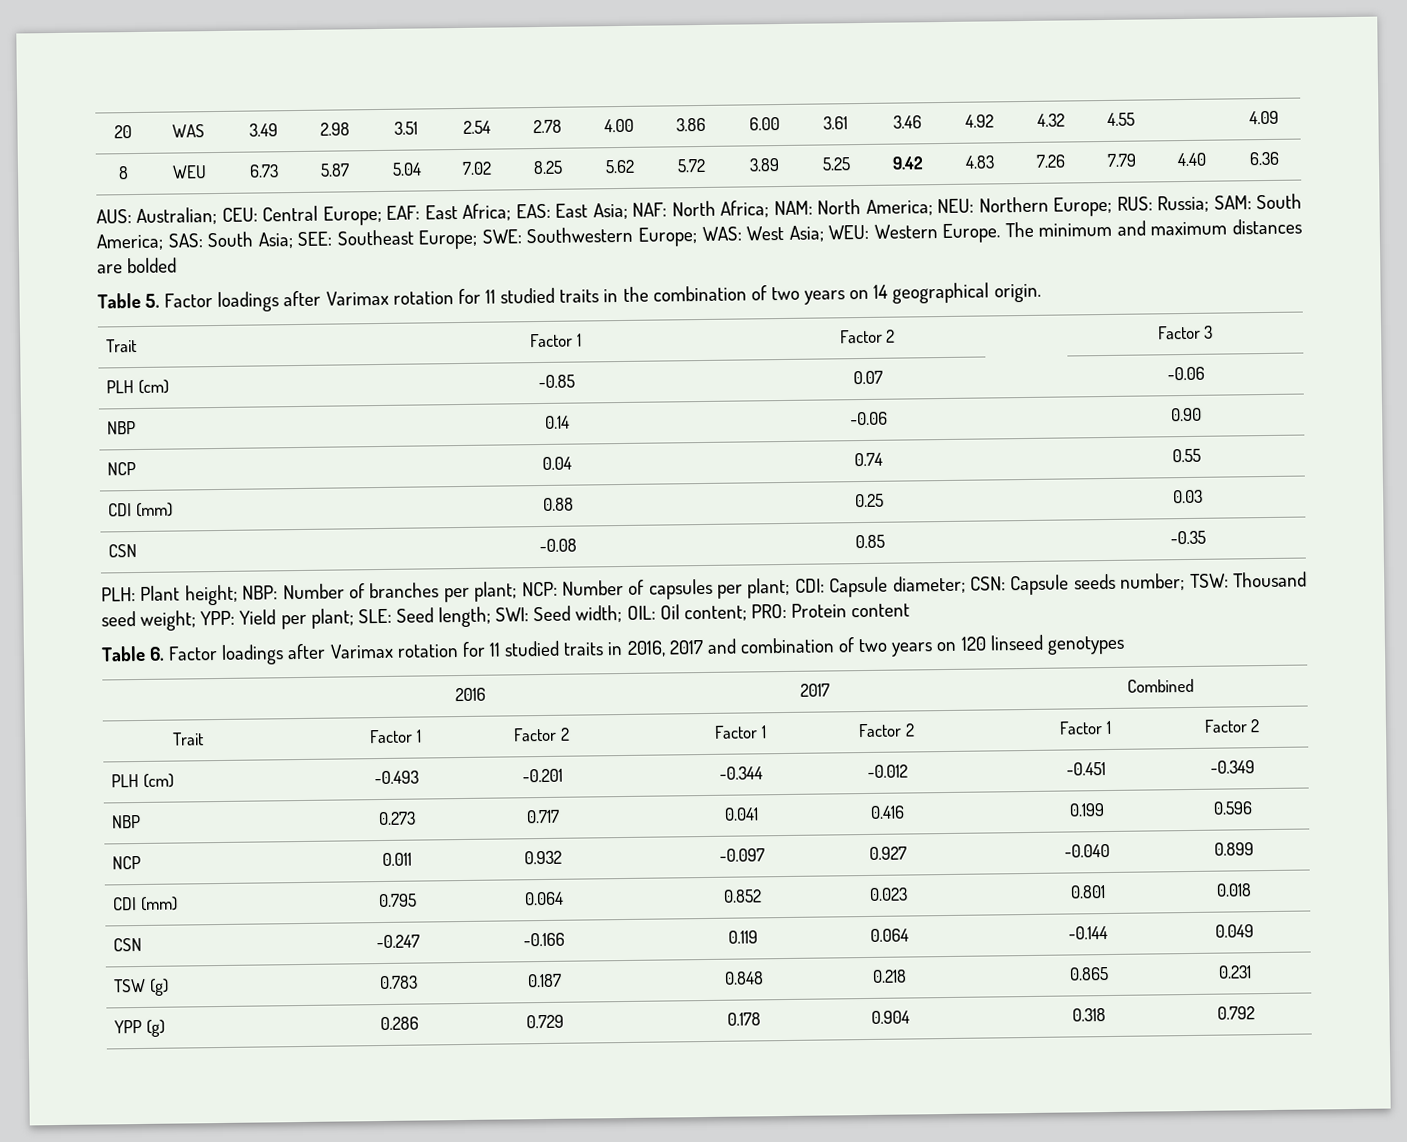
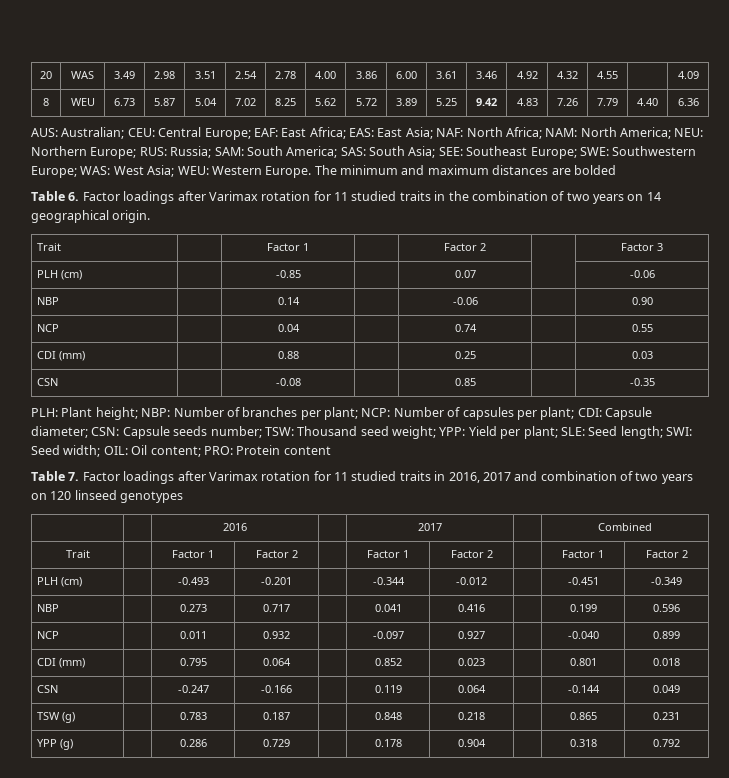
[145,293,161,308] 5. -> [68,192,80,201] 6.
[149,646,166,661] 6. -> [68,472,80,481] 7.

